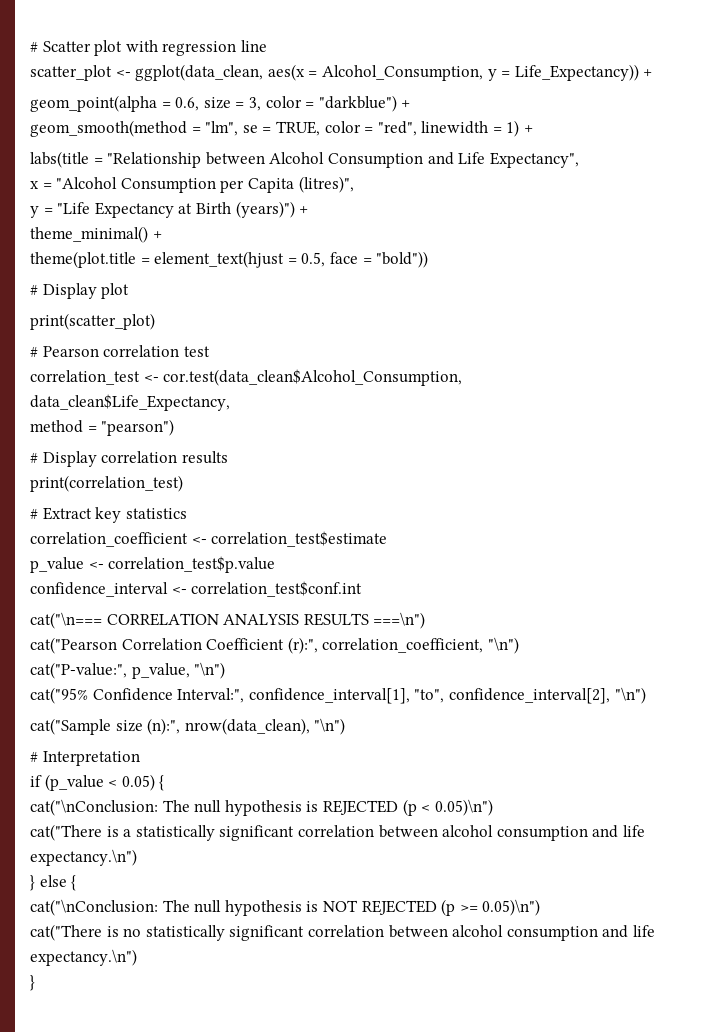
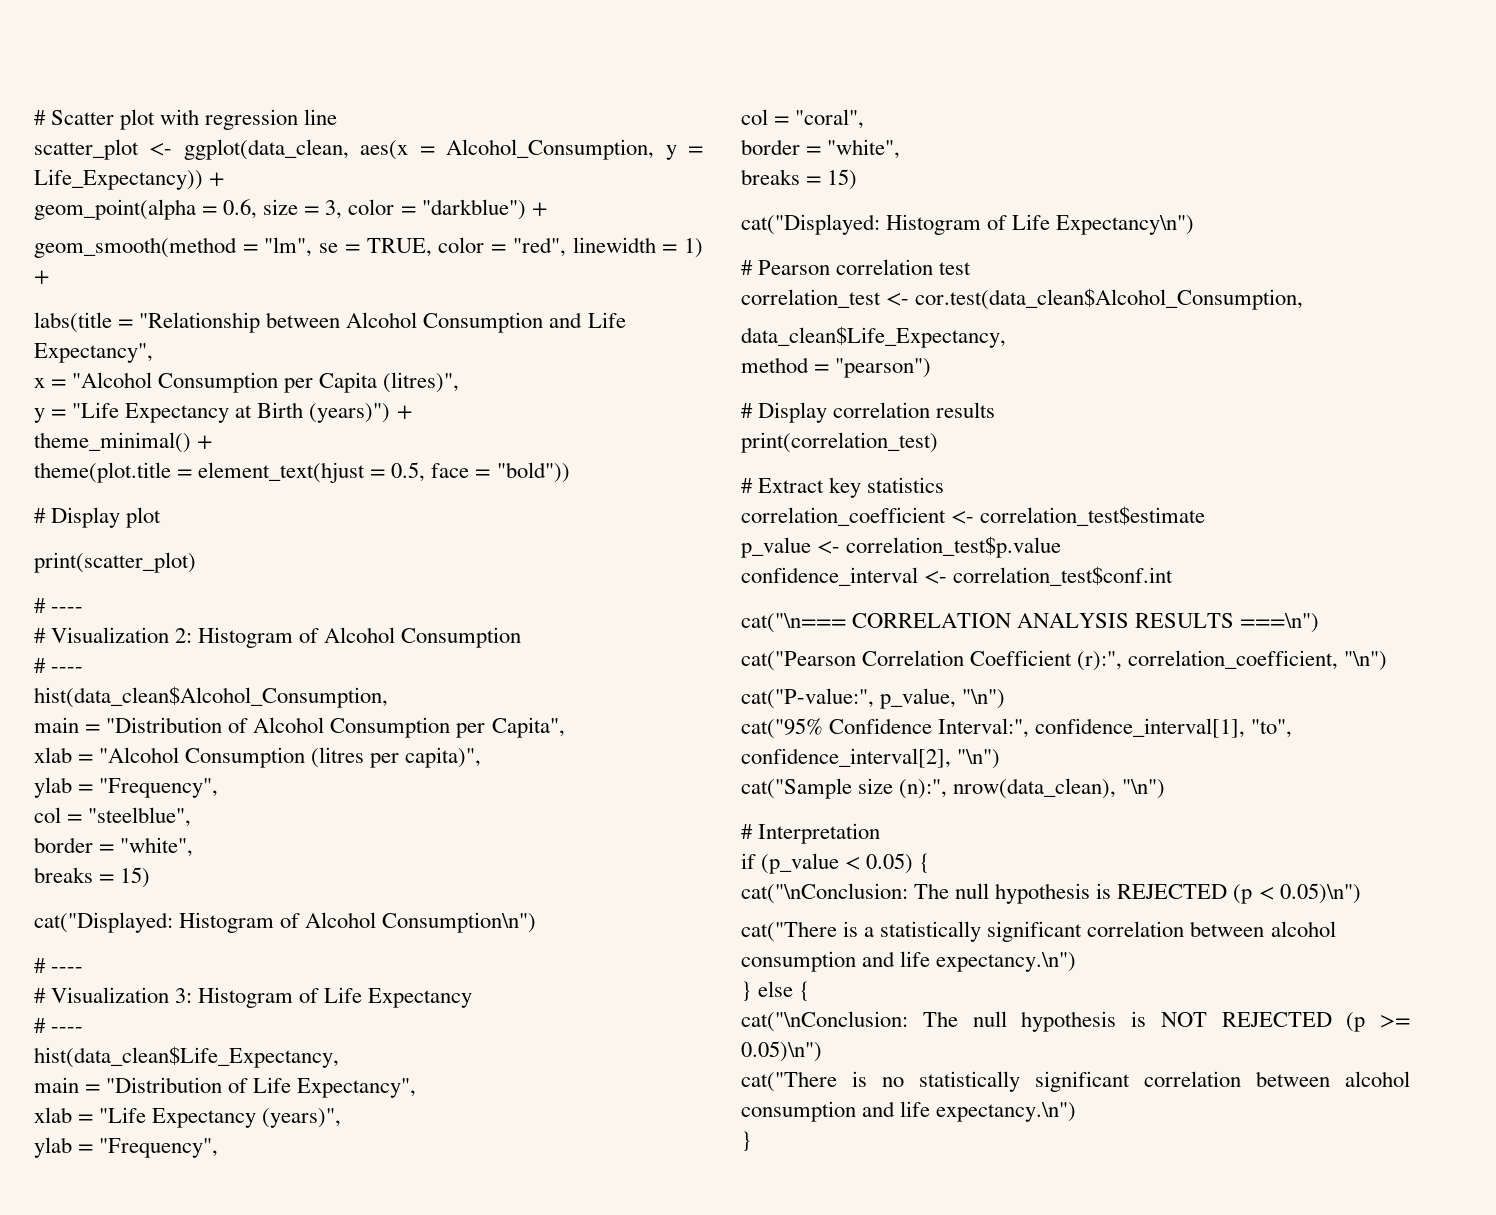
(155, 321) none -> [34,598,84,613] [34,627,522,648] [34,658,84,673] [34,686,388,708] [34,717,565,738] [34,747,482,768] [34,777,219,798] [34,807,192,827] [34,837,194,857] [34,867,151,888] [34,912,537,933] [34,958,84,973] [34,987,473,1008] [34,1018,84,1033] [34,1046,339,1068] [34,1077,417,1098] [34,1107,342,1128] [34,1137,219,1158] [741,109,865,129] [741,139,901,159] [741,169,858,190] [741,214,1195,235] // # ---- // # Visualization 2: Histogram of Alcohol Consumption // # ---- // hist(data_clean$Alcohol_Consumption, // main = "Distribution of Alcohol Consumption per Capita", // xlab = "Alcohol Consumption (litres per capita)", // ylab = "Frequency", // col = "steelblue", // border = "white", // breaks = 15) // cat("Displayed: Histogram of Alcohol Consumption\n") // # ---- // # Visualization 3: Histogram of Life Expectancy // # ---- // hist(data_clean$Life_Expectancy, // main = "Distribution of Life Expectancy", // xlab = "Life Expectancy (years)", // ylab = "Frequency", // col = "coral", // border = "white", // breaks = 15) // cat("Displayed: Histogram of Life Expectancy\n")

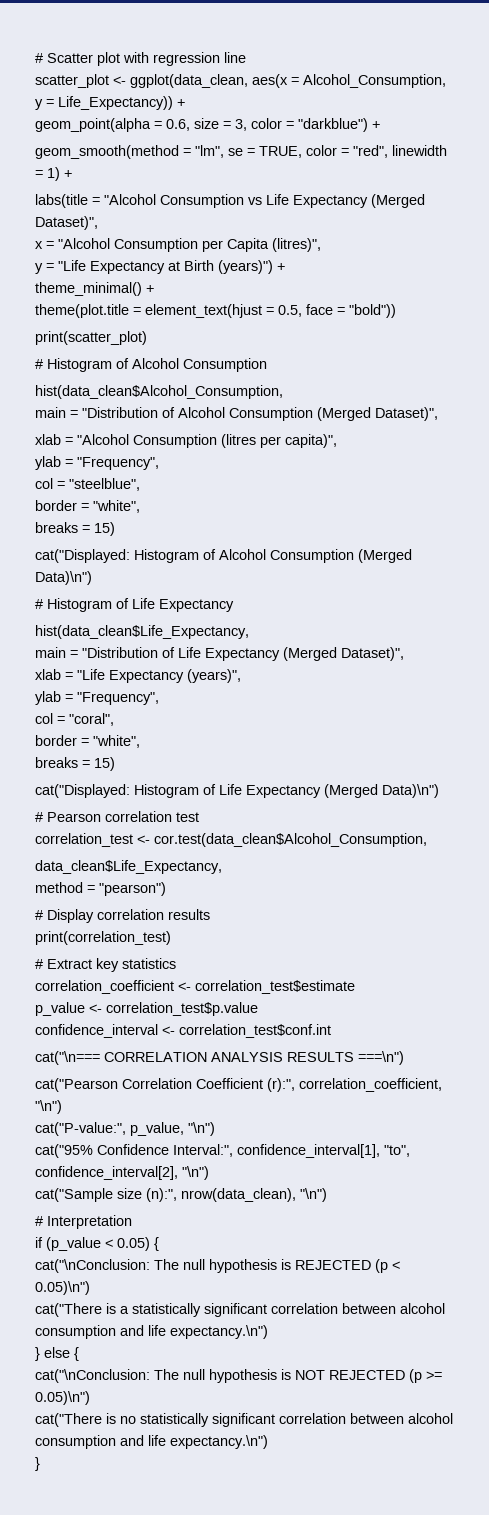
[139,312,626,333] [34,343,153,363] "Relationship between Alcohol Consumption and Life Expectancy", -> [104,194,425,208] [35,216,98,230] "Alcohol Consumption vs Life Expectancy (Merged Dataset)",
[34,507,162,528] // # Display plot -> (396, 311) none
[51,607,84,613] [34,627,522,648] [34,658,84,673] ---- // # Visualization 2: Histogram of Alcohol Consumption // # ---- -> [47,358,267,372] Histogram of Alcohol Consumption
[456,717,565,738] per Capita", -> [317,407,438,421] (Merged Dataset)",
[382,912,537,933] [34,958,84,973] [34,987,473,1008] [34,1018,84,1033] Consumption\n") // # ---- // # Visualization 3: Histogram of Life Expectancy // # ---- -> [270,549,412,563] [35,571,92,585] [35,598,234,612] Consumption (Merged Data)\n") // # Histogram of Life Expectancy
[297,1078,417,1098] Expectancy", -> [205,647,404,661] Expectancy (Merged Dataset)",
[1056,215,1195,235] Expectancy\n") -> [246,784,439,798] Expectancy (Merged Data)\n")

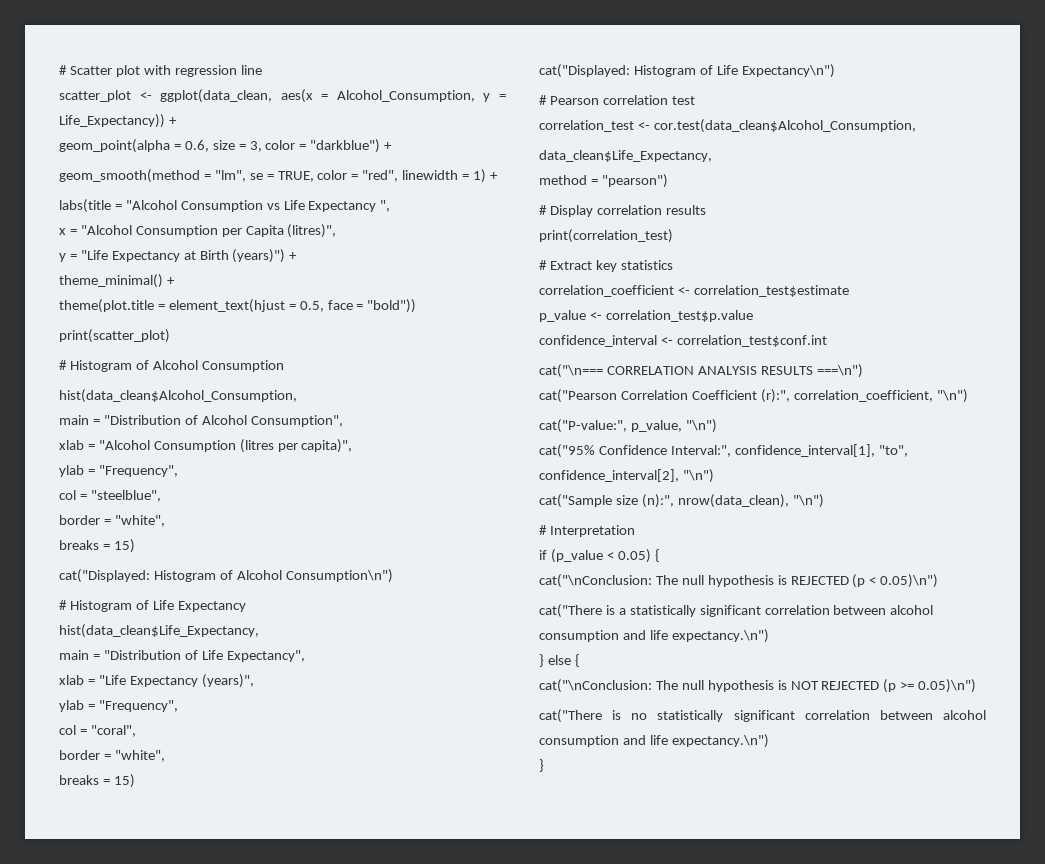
[371,194,425,208] [35,216,98,230] (Merged Dataset)", -> [380,200,391,212] ",
[229,407,438,421] Consumption (Merged Dataset)", -> [250,415,343,427] Consumption",
[270,549,412,563] [35,571,92,585] Consumption (Merged Data)\n") -> [285,569,393,583] Consumption\n")
[205,647,404,661] Expectancy (Merged Dataset)", -> [226,650,305,662] Expectancy",
[246,784,439,798] Expectancy (Merged Data)\n") -> [741,64,835,78] Expectancy\n")

